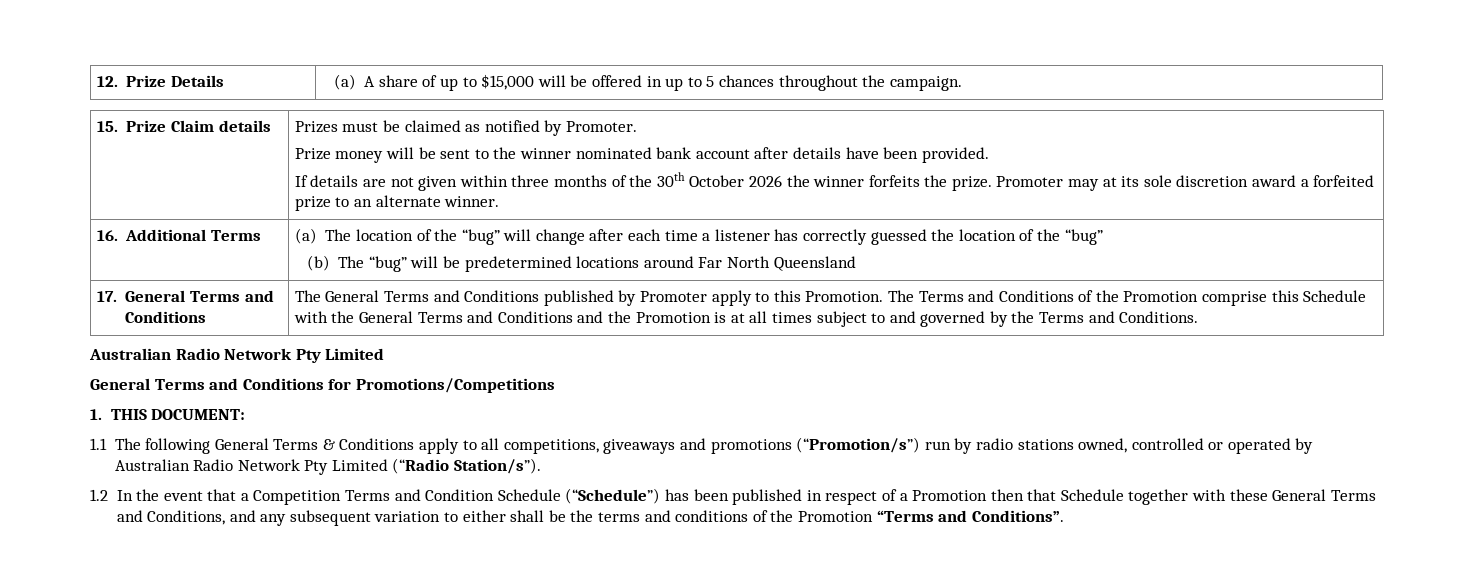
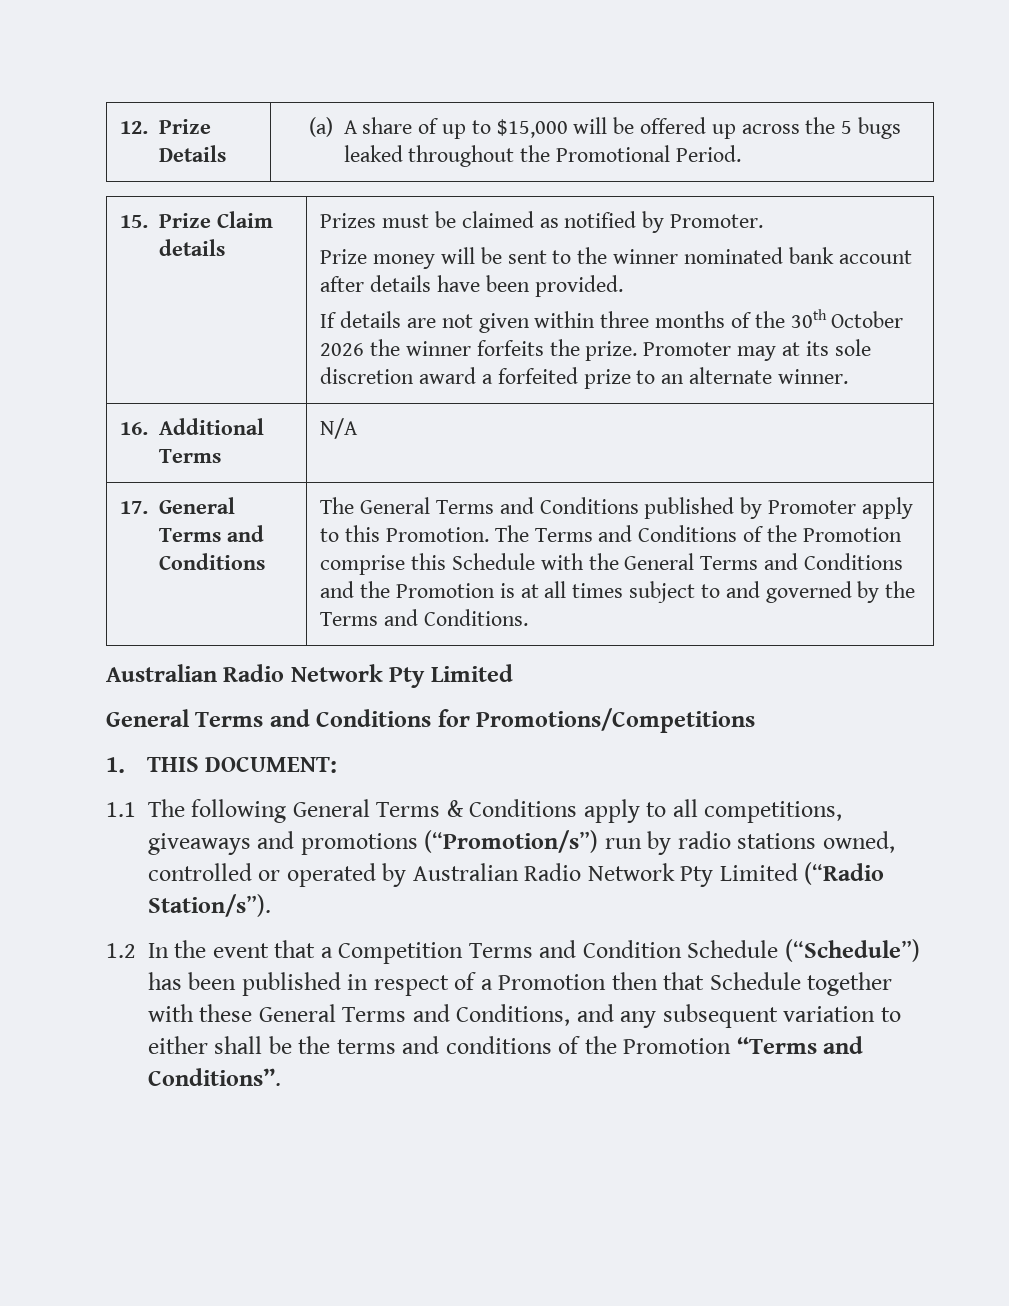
[646,75,962,91] in up to 5 chances throughout the campaign. -> [711,117,902,139] [343,145,741,167] up across the 5 bugs leaked throughout the Promotional Period.
[294,228,1103,245] [306,255,856,272] (a) The location of the “bug” will change after each time a listener has correctly guessed the location of the “bug” // (b) The “bug” will be predetermined locations around Far North Queensland -> [320,418,359,439] N/A

